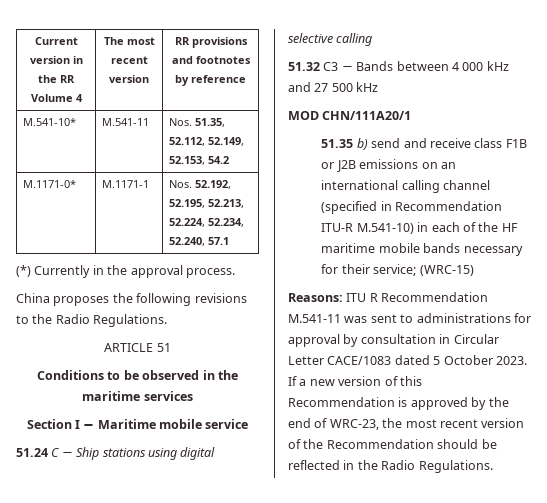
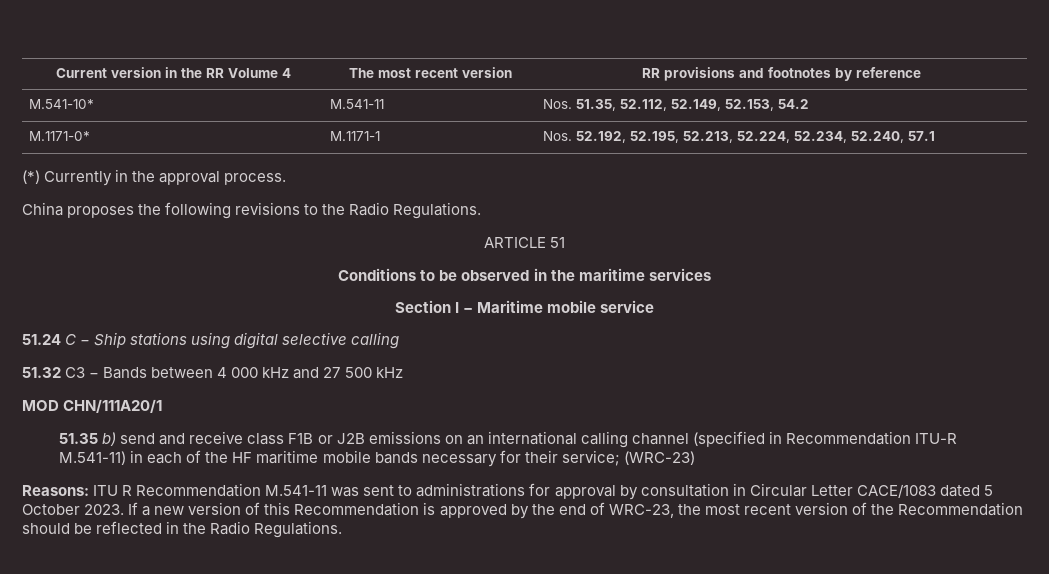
[356,223,414,234] M.541-10) -> [59,451,127,465] M.541-11)
[419,265,474,276] (WRC-15) -> [623,451,695,465] (WRC-23)

